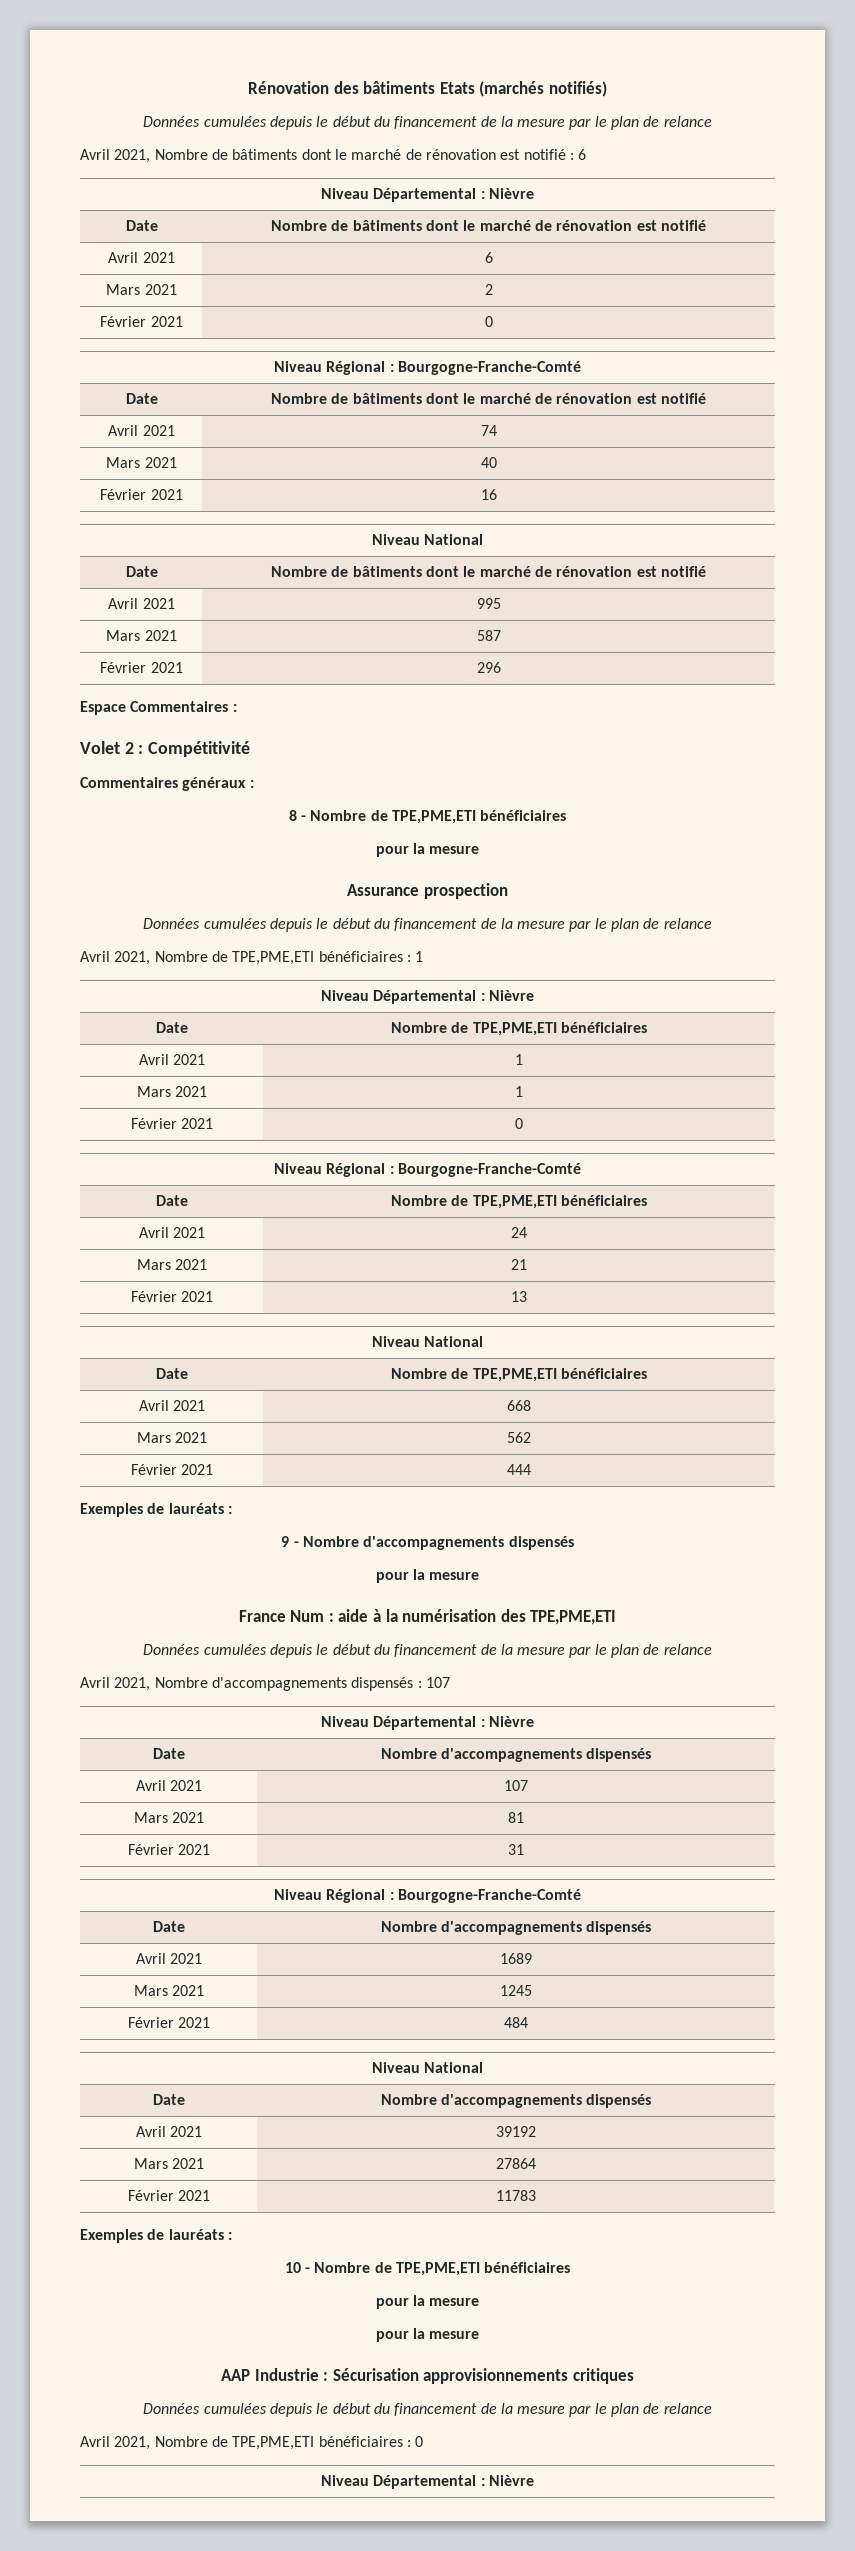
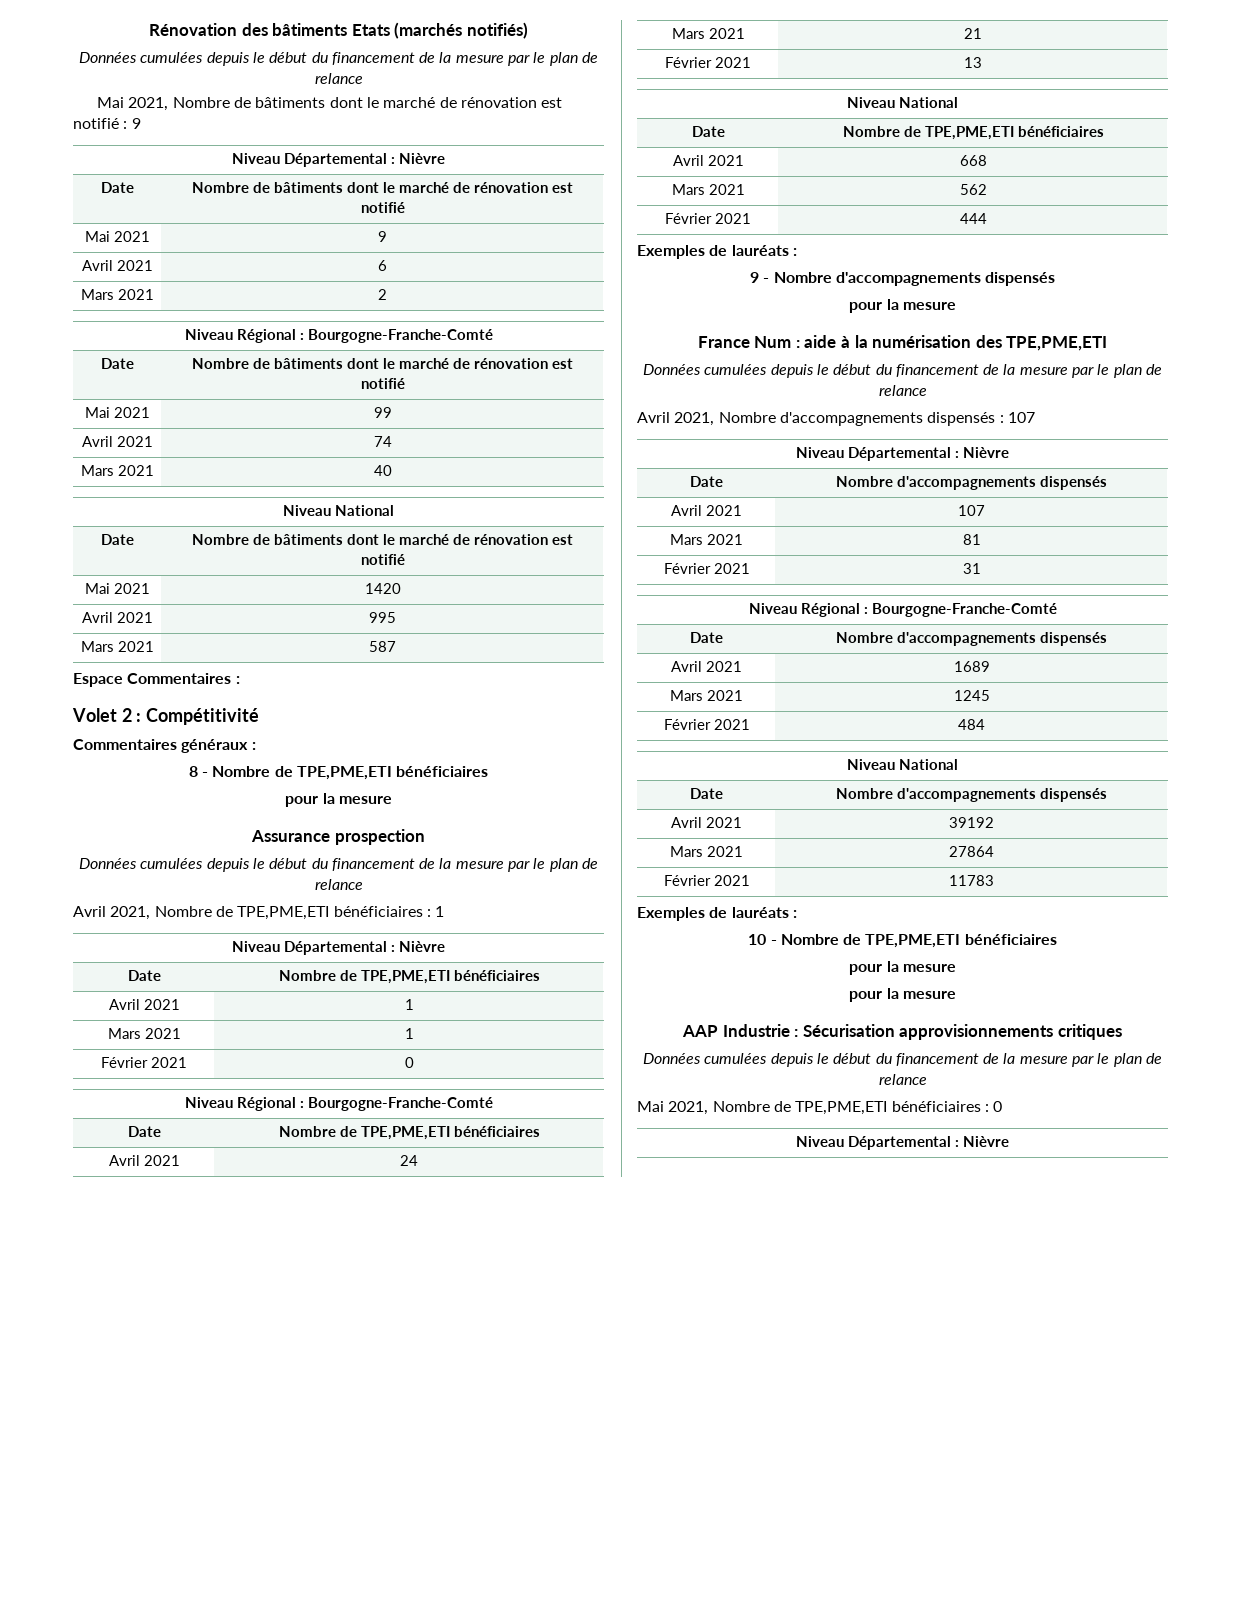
[80,149,110,160] Avril -> [97,97,125,108] Mai
[578,149,587,160] 6 -> [131,118,141,129] 9
(706, 225) none -> [85,231,150,242] [378,231,387,242] // Mai 2021 | 9
[100,316,183,327] [484,316,493,327] // Février 2021 | 0 -> (387, 294) none
(706, 398) none -> [85,407,150,418] [373,407,392,418] // Mai 2021 | 99
[100,489,183,500] [480,489,497,500] // Février 2021 | 16 -> (392, 470) none
(706, 571) none -> [85,583,150,594] [364,583,401,594] // Mai 2021 | 1420
[100,662,183,673] [476,662,501,673] // Février 2021 | 296 -> (396, 646) none
[80,2436,110,2447] Avril -> [637,1101,664,1112] Mai

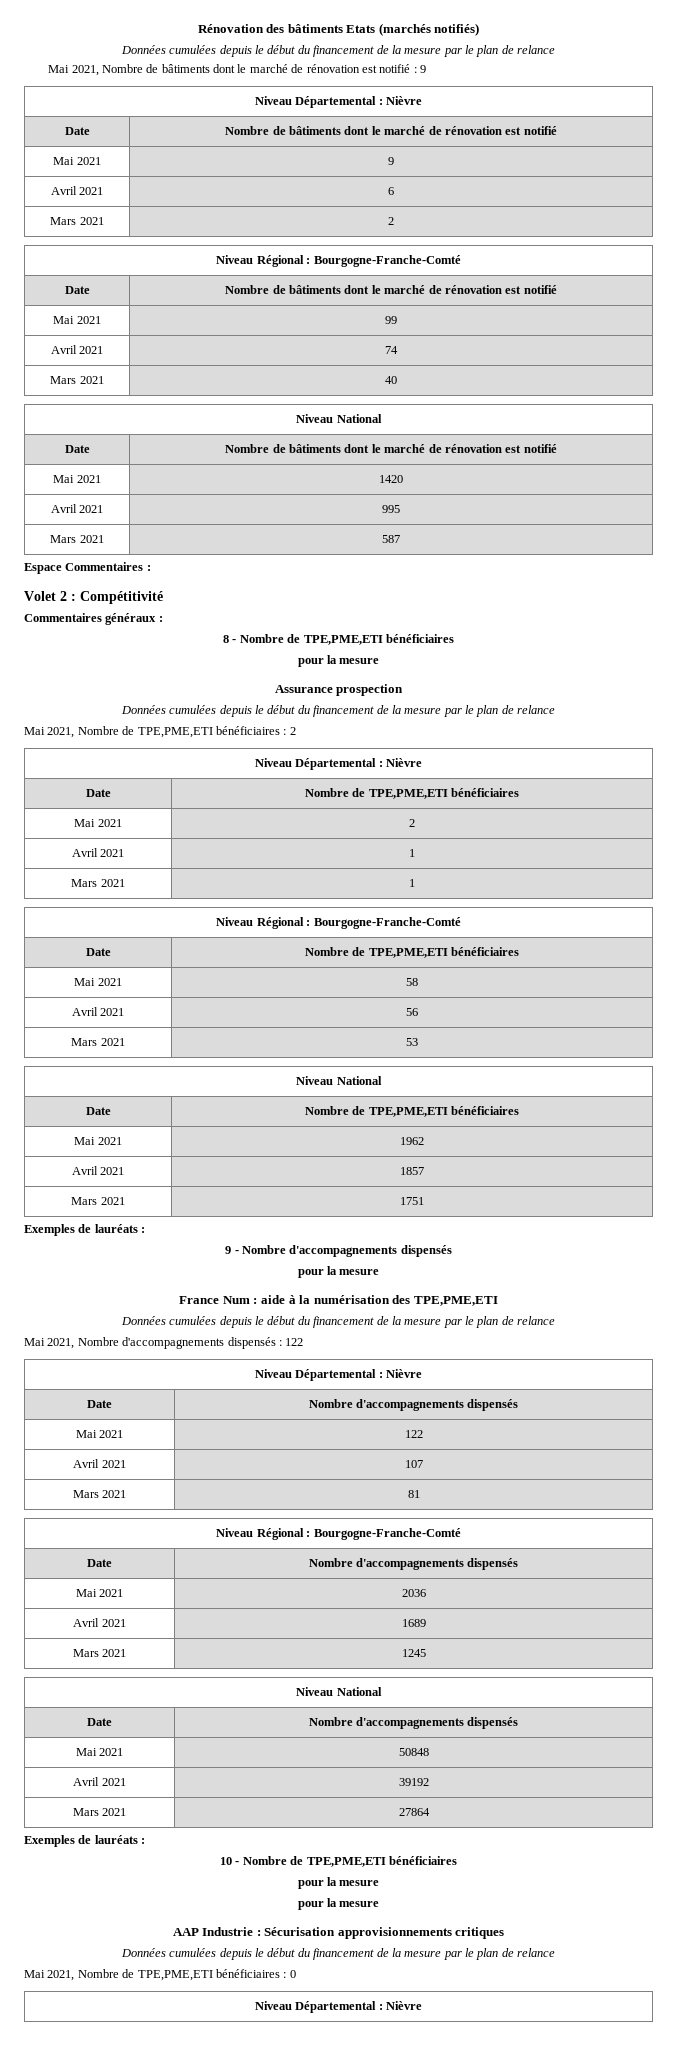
[73,906,445,920] Avril 2021, Nombre de TPE,PME,ETI bénéficiaires : 1 -> [24,726,296,738] Mai 2021, Nombre de TPE,PME,ETI bénéficiaires : 2
(540, 975) none -> [74,819,122,827] [409,819,415,827] // Mai 2021 | 2
[101,1057,187,1068] [404,1057,414,1068] // Février 2021 | 0 -> (415, 883) none
[108,1155,180,1166] [400,1155,418,1166] [671,28,745,39] [964,28,982,39] [665,57,751,68] [964,57,982,68] // Avril 2021 | 24 // Mars 2021 | 21 // Février 2021 | 13 -> [74,978,122,986] [406,978,418,986] [71,1007,125,1016] [406,1008,418,1016] [71,1038,125,1046] [406,1038,418,1046] // Mai 2021 | 58 // Avril 2021 | 56 // Mars 2021 | 53
[672,155,744,166] [959,155,987,166] [671,184,745,195] [959,184,987,195] [665,213,751,224] [959,213,987,224] // Avril 2021 | 668 // Mars 2021 | 562 // Février 2021 | 444 -> [74,1137,122,1145] [400,1137,424,1145] [71,1166,125,1175] [400,1167,424,1175] [71,1197,125,1205] [400,1197,424,1205] // Mai 2021 | 1962 // Avril 2021 | 1857 // Mars 2021 | 1751
[637,412,670,423] Avril -> [24,1338,45,1346] Mai
[1007,412,1035,423] 107 -> [285,1338,304,1346] 122
(1107, 483) none -> [75,1430,124,1438] [404,1430,423,1438] // Mai 2021 | 122
[663,563,750,574] [962,563,981,574] // Février 2021 | 31 -> (420, 1494) none
(1107, 639) none -> [75,1589,124,1597] [401,1589,426,1597] // Mai 2021 | 2036
[663,719,750,730] [958,719,985,730] // Février 2021 | 484 -> (426, 1653) none
(1107, 795) none -> [75,1748,124,1756] [398,1748,429,1756] // Mai 2021 | 50848
[663,875,750,886] [949,875,994,886] // Février 2021 | 11783 -> (430, 1812) none

